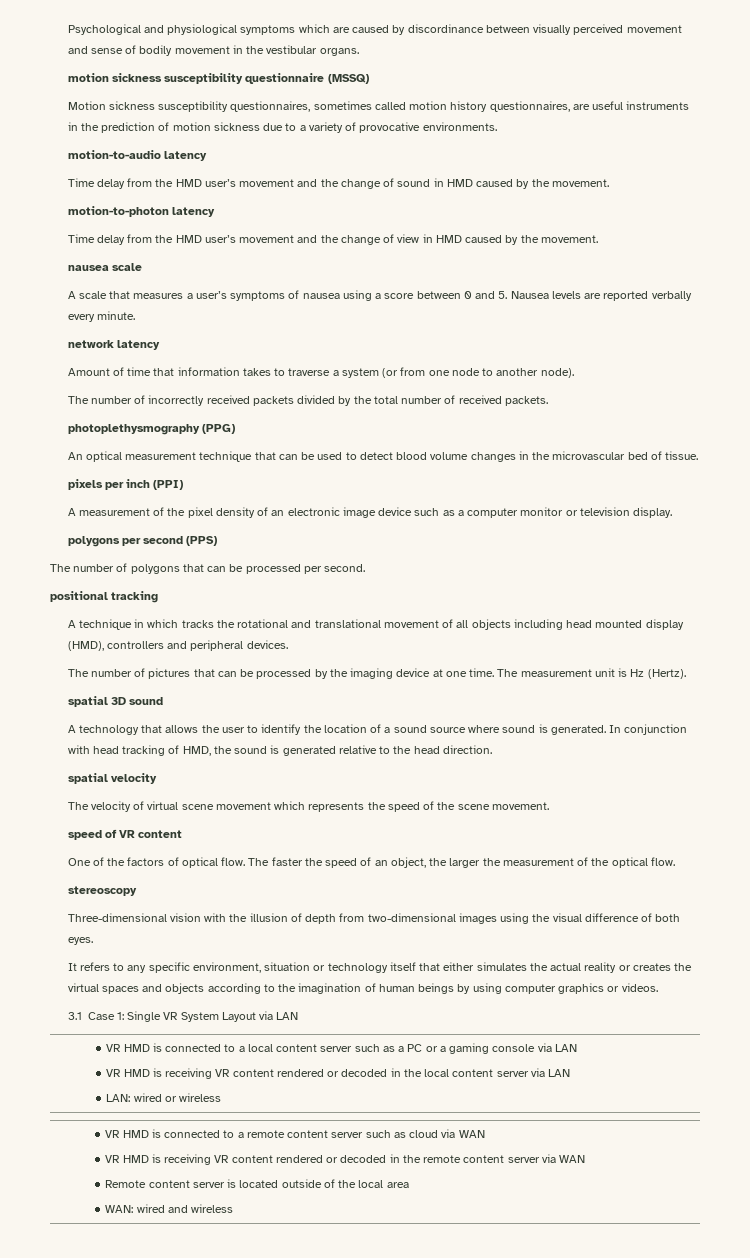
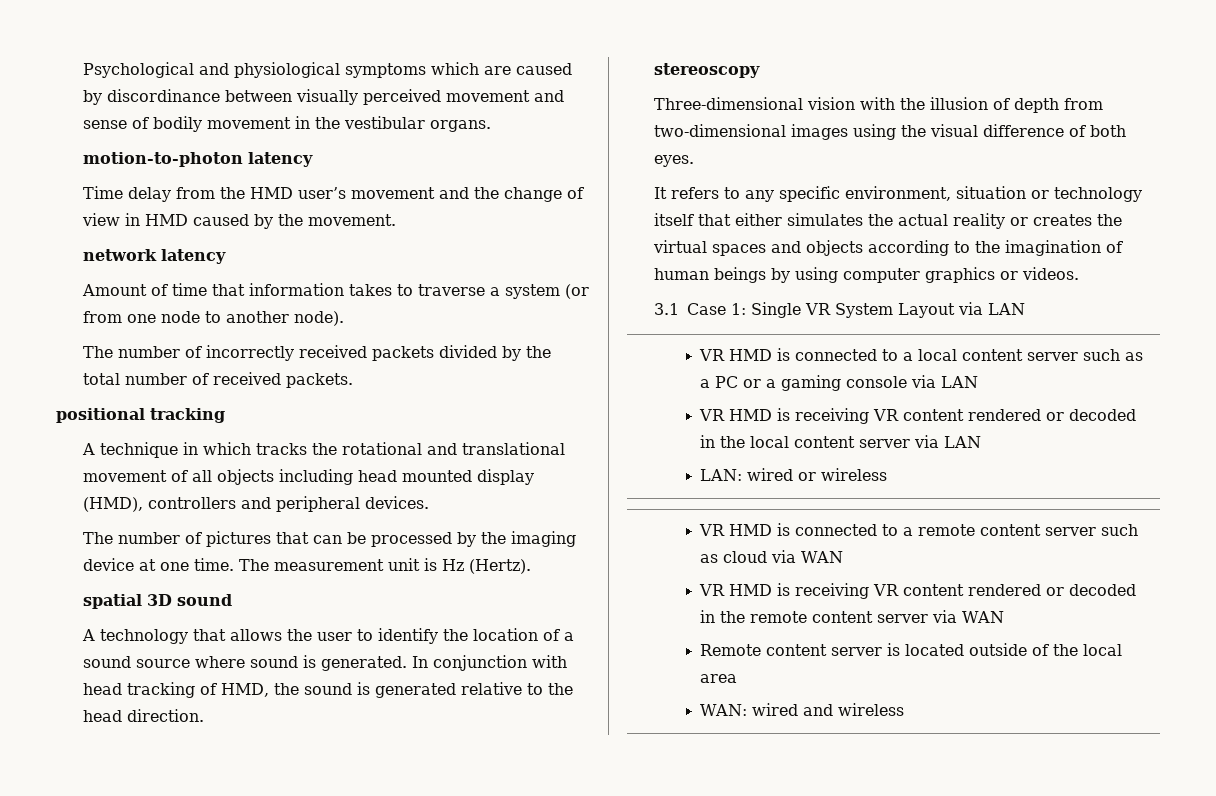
[67,73,369,84] [67,101,690,112] [67,122,497,133] [67,150,207,161] [67,178,609,189] // motion sickness susceptibility questionnaire (MSSQ) // Motion sickness susceptibility questionnaires, sometimes called motion history questionnaires, are useful instruments in the prediction of motion sickness due to a variety of provocative environments. // motion-to-audio latency // Time delay from the HMD user’s movement and the change of sound in HMD caused by the movement. -> (491, 126) none
[67,263,142,271] [67,290,692,301] [67,311,135,322] // nausea scale // A scale that measures a user’s symptoms of nausea using a score between 0 and 5. Nausea levels are reported verbally every minute. -> (396, 220) none
[67,424,235,435] [67,451,699,462] [67,479,184,490] [67,507,673,518] [67,536,218,547] [50,563,366,574] // photoplethysmography (PPG) // An optical measurement technique that can be used to detect blood volume changes in the microvascular bed of tissue. // pixels per inch (PPI) // A measurement of the pixel density of an electronic image device such as a computer monitor or television display. // polygons per second (PPS) // The number of polygons that can be processed per second. -> (353, 380) none
[67,773,157,784] [67,801,549,812] [67,829,183,840] [67,857,675,868] // spatial velocity // The velocity of virtual scene movement which represents the speed of the scene movement. // speed of VR content // One of the factors of optical flow. The faster the speed of an object, the larger the measurement of the optical flow. -> (204, 715) none

